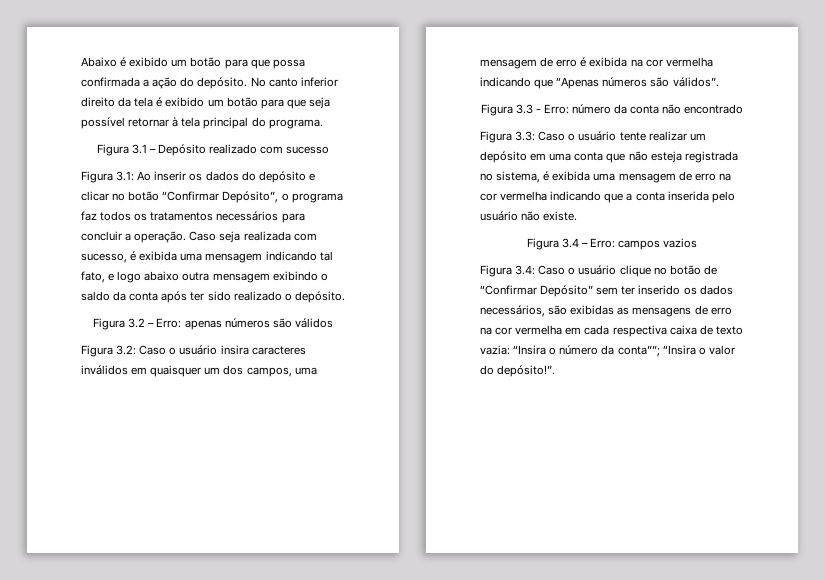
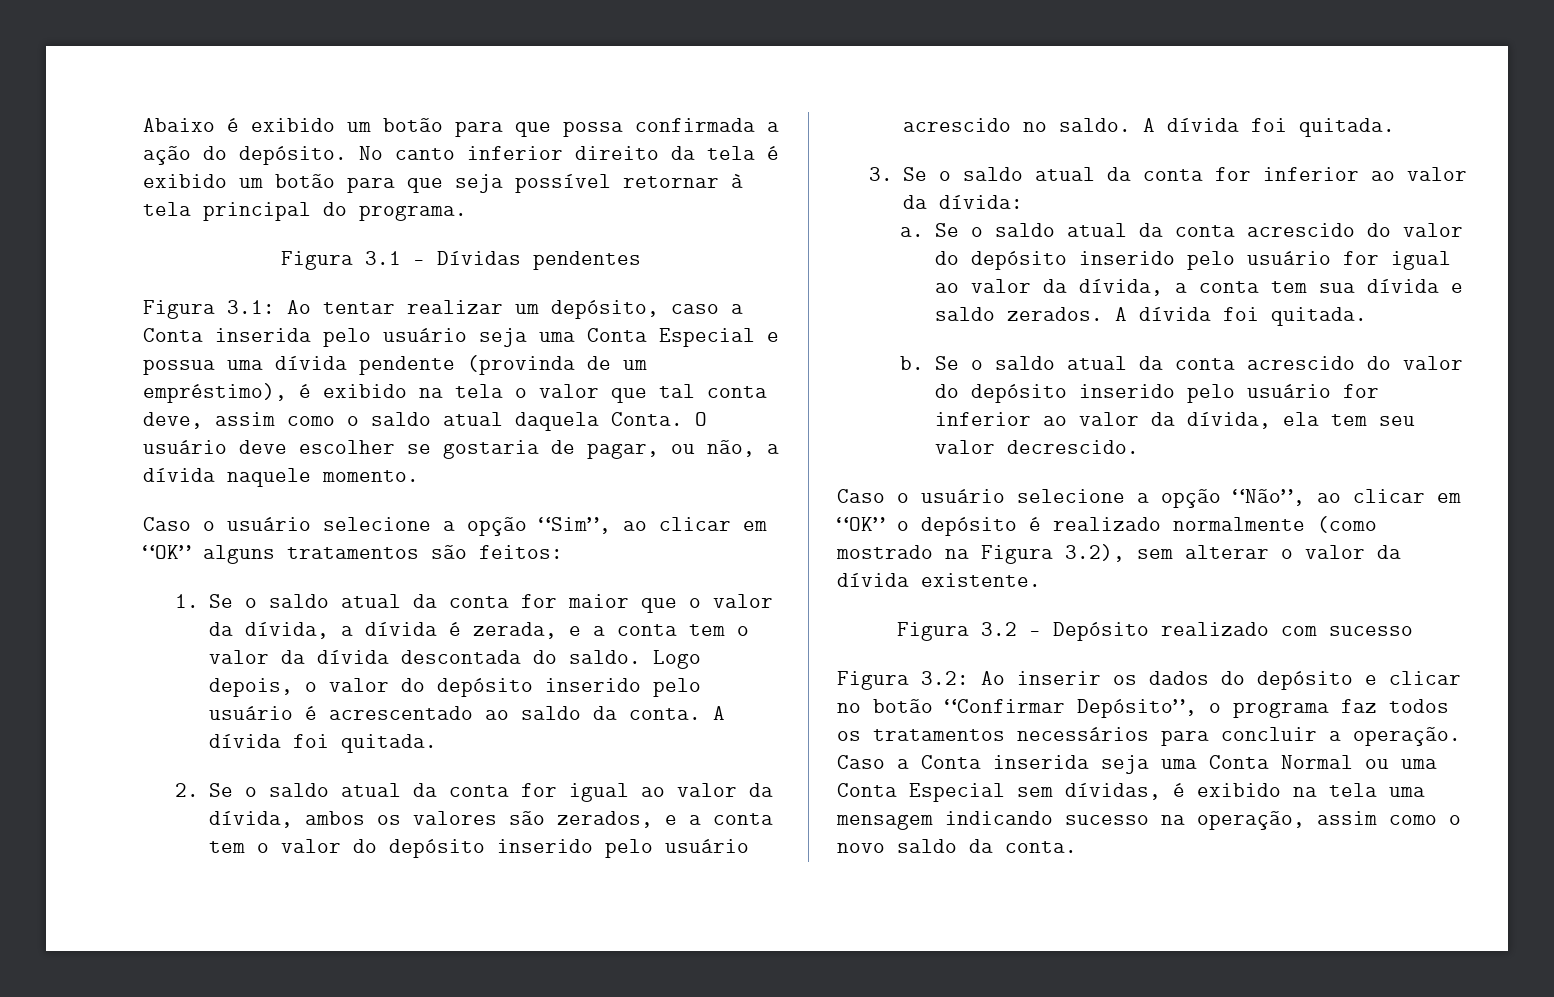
(156, 151) none -> [437,251,641,270] [143,300,743,319] [143,328,779,347] [143,355,647,375] [143,383,767,403] [143,412,707,431] [143,440,779,459] [143,468,419,487] [143,517,767,536] [143,545,563,564] [174,594,774,613] [209,622,750,639] [209,650,702,669] [209,678,702,697] [209,706,726,720] [209,734,438,753] [174,783,774,802] [209,811,774,828] [209,839,750,858] [903,118,1396,137] [868,167,1468,181] [903,195,1024,209] [900,223,1464,237] [935,251,1452,270] [935,279,1464,296] [935,307,1368,326] [900,356,1464,370] [935,384,1380,403] [935,412,1416,429] [935,440,1140,454] [837,489,1461,508] [837,516,1377,536] [836,544,1401,564] [837,573,1041,587] [897,622,1041,641] Dívidas pendentes // Figura 3.1: Ao tentar realizar um depósito, caso a Conta inserida pelo usuário seja uma Conta Especial e possua uma dívida pendente (provinda de um empréstimo), é exibido na tela o valor que tal conta deve, assim como o saldo atual daquela Conta. O usuário deve escolher se gostaria de pagar, ou não, a dívida naquele momento. // Caso o usuário selecione a opção “Sim”, ao clicar em “OK” alguns tratamentos são feitos: // 1. Se o saldo atual da conta for maior que o valor da dívida, a dívida é zerada, e a conta tem o valor da dívida descontada do saldo. Logo depois, o valor do depósito inserido pelo usuário é acrescentado ao saldo da conta. A dívida foi quitada. // 2. Se o saldo atual da conta for igual ao valor da dívida, ambos os valores são zerados, e a conta tem o valor do depósito inserido pelo usuário acrescido no saldo. A dívida foi quitada. // 3. Se o saldo atual da conta for inferior ao valor da dívida: // a. Se o saldo atual da conta acrescido do valor do depósito inserido pelo usuário for igual ao valor da dívida, a conta tem sua dívida e saldo zerados. A dívida foi quitada. // b. Se o saldo atual da conta acrescido do valor do depósito inserido pelo usuário for inferior ao valor da dívida, ela tem seu valor decrescido. // Caso o usuário selecione a opção “Não”, ao clicar em “OK” o depósito é realizado normalmente (como mostrado na Figura 3.2), sem alterar o valor da dívida existente. // Figura 3.2 –
[116,171,135,181] 3.1: -> [921,671,969,685] 3.2:
[219,231,317,243] [81,251,333,263] [81,271,328,283] [81,291,345,303] [93,318,333,330] [81,345,306,357] [81,365,317,377] [480,57,713,69] [480,77,719,89] [480,104,744,116] [480,131,706,143] [480,151,738,163] [480,171,731,183] [480,191,735,203] [480,211,578,221] [526,238,698,250] [480,265,717,277] [480,285,733,297] [480,305,732,317] [480,325,743,337] [480,345,735,357] [480,365,556,377] seja realizada com sucesso, é exibida uma mensagem indicando tal fato, e logo abaixo outra mensagem exibindo o saldo da conta após ter sido realizado o depósito. // Figura 3.2 – Erro: apenas números são válidos // Figura 3.2: Caso o usuário insira caracteres inválidos em quaisquer um dos campos, uma mensagem de erro é exibida na cor vermelha indicando que “Apenas números são válidos”. // Figura 3.3 - Erro: número da conta não encontrado // Figura 3.3: Caso o usuário tente realizar um depósito em uma conta que não esteja registrada no sistema, é exibida uma mensagem de erro na cor vermelha indicando que a conta inserida pelo usuário não existe. // Figura 3.4 – Erro: campos vazios // Figura 3.4: Caso o usuário clique no botão de “Confirmar Depósito” sem ter inserido os dados necessários, são exibidas as mensagens de erro na cor vermelha em cada respectiva caixa de texto vazia: “Insira o número da conta””; “Insira o valor do depósito!”. -> [897,755,1437,774] [837,783,1425,802] [836,811,1461,830] [837,839,1077,853] a Conta inserida seja uma Conta Normal ou uma Conta Especial sem dívidas, é exibido na tela uma mensagem indicando sucesso na operação, assim como o novo saldo da conta.

